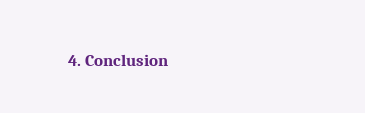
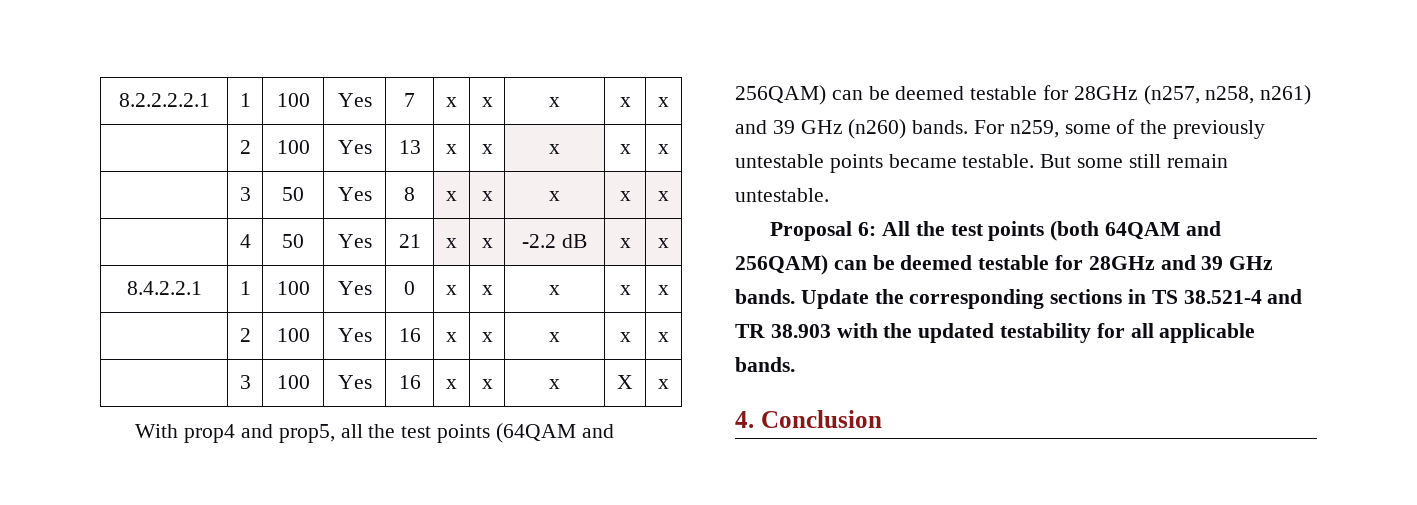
(68, 60) none -> [118,93,210,107] [239,93,251,107] [276,93,310,107] [337,93,372,107] [404,93,415,107] [446,97,457,107] [481,97,493,107] [549,97,560,107] [619,97,631,107] [658,97,669,107] [239,140,251,154] [276,140,310,154] [337,140,372,154] [398,140,421,154] [446,144,457,154] [481,144,493,154] [549,144,560,154] [619,144,631,154] [658,144,669,154] [239,187,251,201] [282,187,304,201] [337,187,372,201] [404,187,415,201] [446,191,457,201] [481,191,493,201] [549,191,560,201] [619,191,631,201] [658,191,669,201] [239,234,251,248] [282,234,304,248] [337,234,372,248] [398,234,421,248] [446,238,457,248] [481,238,493,248] [522,234,587,248] [619,238,631,248] [658,238,669,248] [126,281,202,295] [239,281,251,295] [276,281,310,295] [337,281,372,295] [404,281,415,295] [446,285,457,295] [481,285,493,295] [549,285,560,295] [619,285,631,295] [658,285,669,295] [239,328,251,342] [276,328,310,342] [337,328,372,342] [398,328,421,342] [446,332,457,342] [481,332,493,342] [549,332,560,342] [619,332,631,342] [658,332,669,342] [239,375,251,389] [276,375,310,389] [337,375,372,389] [398,375,421,389] [446,379,457,389] [481,379,493,389] [549,379,560,389] [617,375,633,389] [658,379,669,389] [135,423,614,443] [735,85,1312,105] [735,119,1266,139] [735,154,1228,173] [735,188,829,202] [770,221,1221,241] [735,255,1274,275] [735,289,1303,309] [735,323,1256,343] [735,357,795,372] 8.2.2.2.2.1 | 1 | 100 | Yes | 7 | x | x | x | x | x // | 2 | 100 | Yes | 13 | x | x | x | x | x // | 3 | 50 | Yes | 8 | x | x | x | x | x // | 4 | 50 | Yes | 21 | x | x | -2.2 dB | x | x // 8.4.2.2.1 | 1 | 100 | Yes | 0 | x | x | x | x | x // | 2 | 100 | Yes | 16 | x | x | x | x | x // | 3 | 100 | Yes | 16 | x | x | x | X | x // With prop4 and prop5, all the test points (64QAM and 256QAM) can be deemed testable for 28GHz (n257, n258, n261) and 39 GHz (n260) bands. For n259, some of the previously untestable points became testable. But some still remain untestable. // Proposal 6: All the test points (both 64QAM and 256QAM) can be deemed testable for 28GHz and 39 GHz bands. Update the corresponding sections in TS 38.521-4 and TR 38.903 with the updated testability for all applicable bands. //

